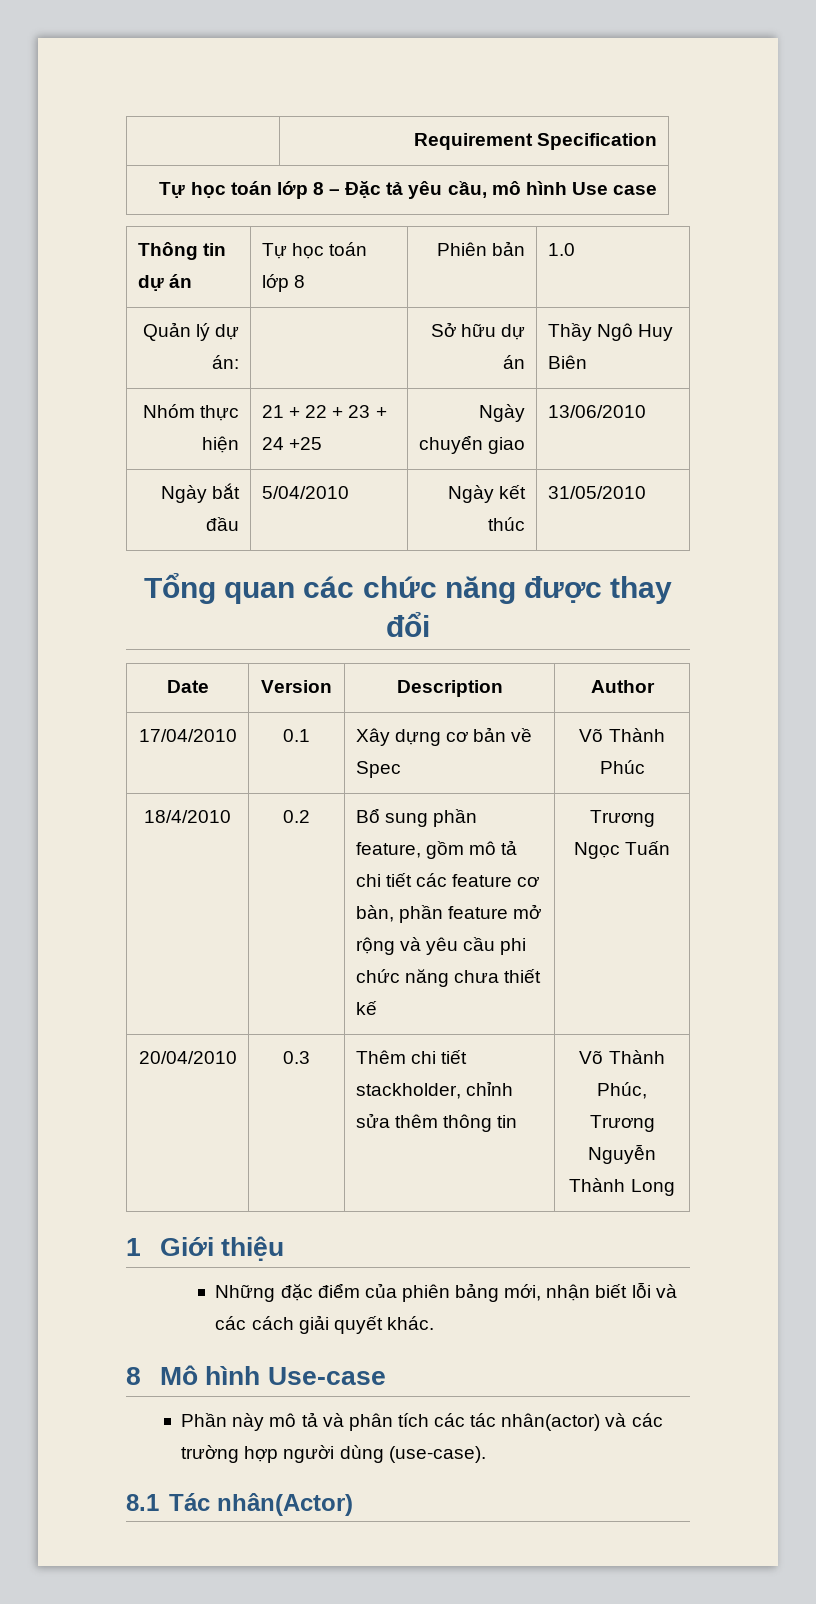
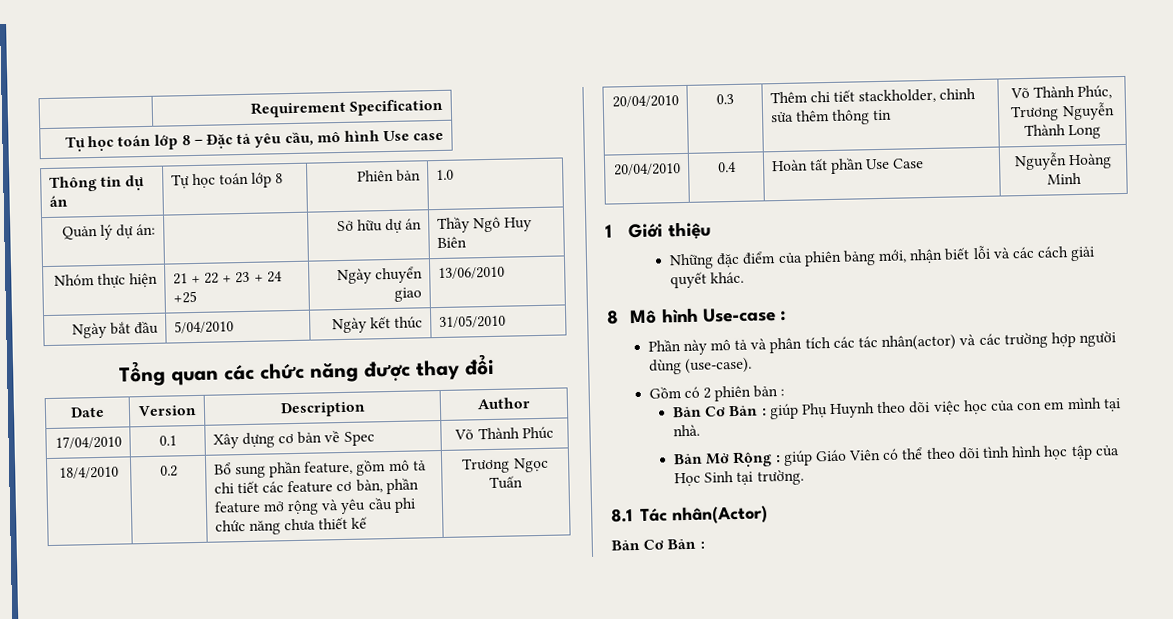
(675, 1187) none -> [613,163,681,176] [717,161,736,173] [770,157,925,174] [1013,152,1113,171] [1046,172,1082,185] // 20/04/2010 | 0.4 | Hoàn tất phần Use Case | Nguyễn Hoàng Minh
(386, 1376) none -> [779,310,786,322] :
(486, 1454) none -> [648,385,786,402] [673,397,1121,420] [673,424,701,437] [673,444,1120,468] [674,469,804,487] // Gồm có 2 phiên bản : // Bản Cơ Bản : giúp Phụ Huynh theo dõi việc học của con em mình tại nhà. // Bản Mở Rộng : giúp Giáo Viên có thể theo dõi tình hình học tập của Học Sinh tại trường.
(353, 1504) none -> [611,538,705,551] // Bản Cơ Bản :

